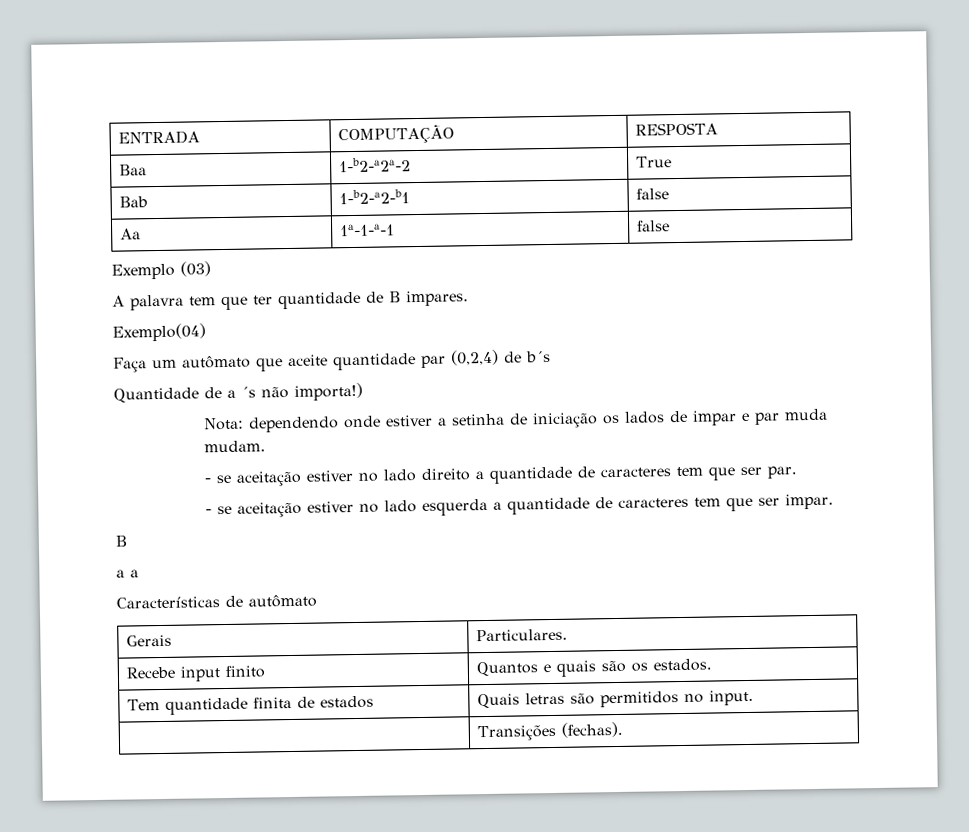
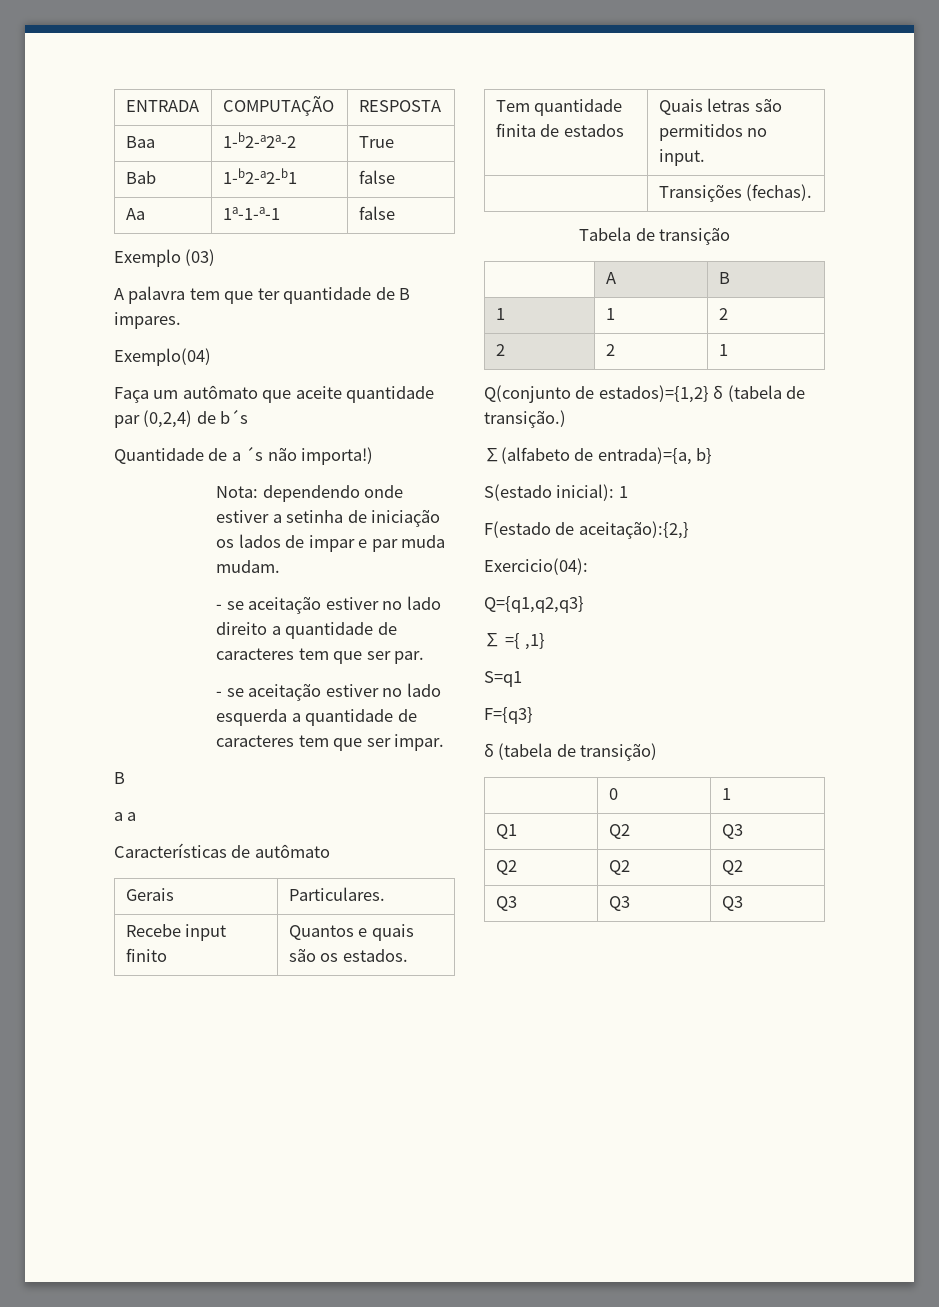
(623, 729) none -> [579,227,730,245] [605,272,616,284] [718,272,730,284] [495,308,505,320] [605,308,615,320] [718,308,728,320] [495,344,505,356] [605,344,615,356] [718,344,728,356] [484,385,806,403] [484,410,566,428] [484,447,713,465] [484,484,628,501] [484,521,689,539] [484,558,588,575] [484,596,584,613] [484,633,545,650] [484,671,522,687] [484,707,533,724] [484,743,658,761] [608,788,618,800] [721,788,731,800] [495,824,517,839] [608,824,630,839] [721,824,743,839] [495,860,517,875] [608,860,630,875] [721,860,743,875] [495,896,517,911] [608,896,630,911] [721,896,743,911] // Tabela de transição // | A | B // 1 | 1 | 2 // 2 | 2 | 1 // Q(conjunto de estados)={1,2} δ (tabela de transição.) // ∑(alfabeto de entrada)={a, b} // S(estado inicial): 1 // F(estado de aceitação):{2,} // Exercicio(04): // Q={q1,q2,q3} // ∑ ={ ,1} // S=q1 // F={q3} // δ (tabela de transição) // | 0 | 1 // Q1 | Q2 | Q3 // Q2 | Q2 | Q2 // Q3 | Q3 | Q3

